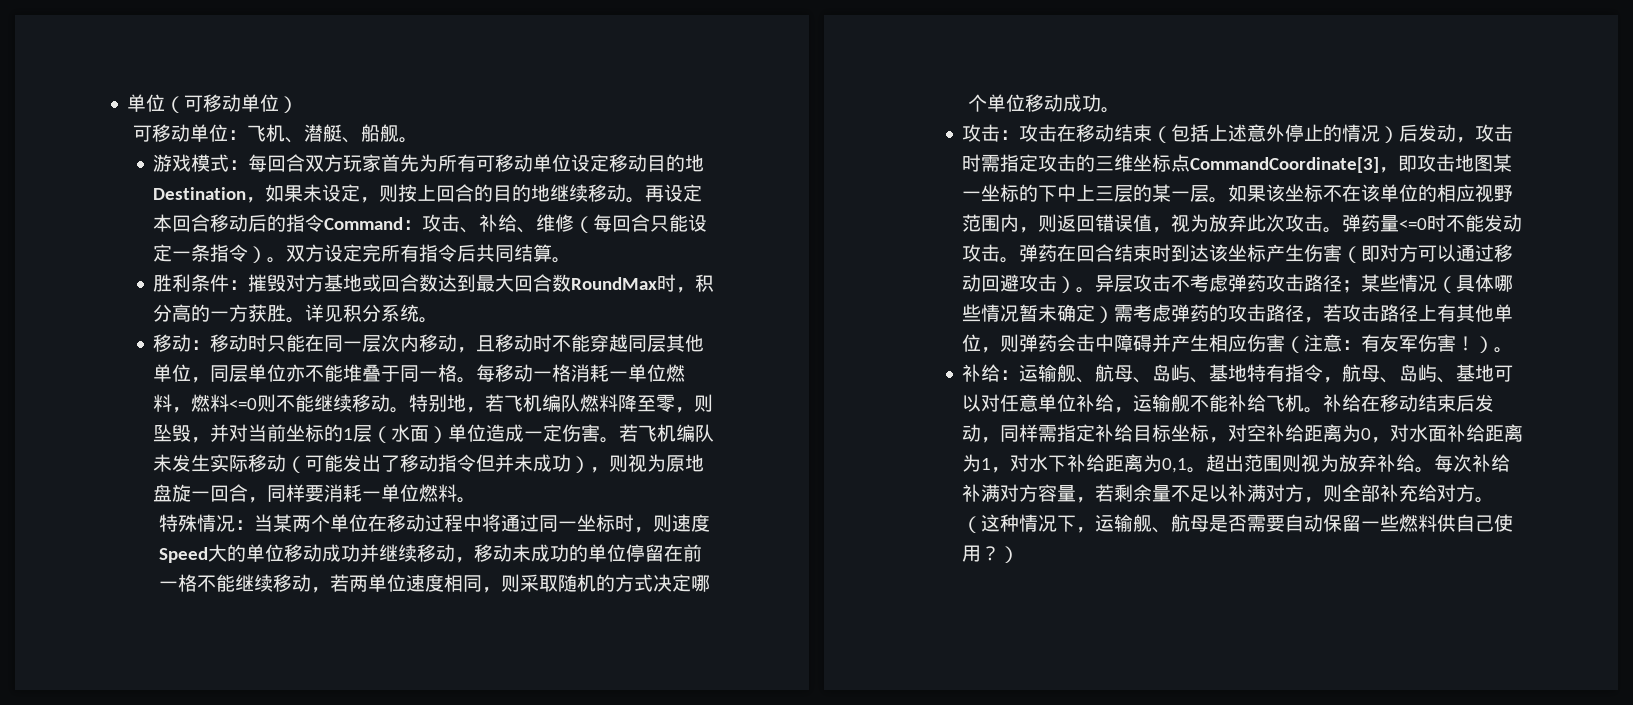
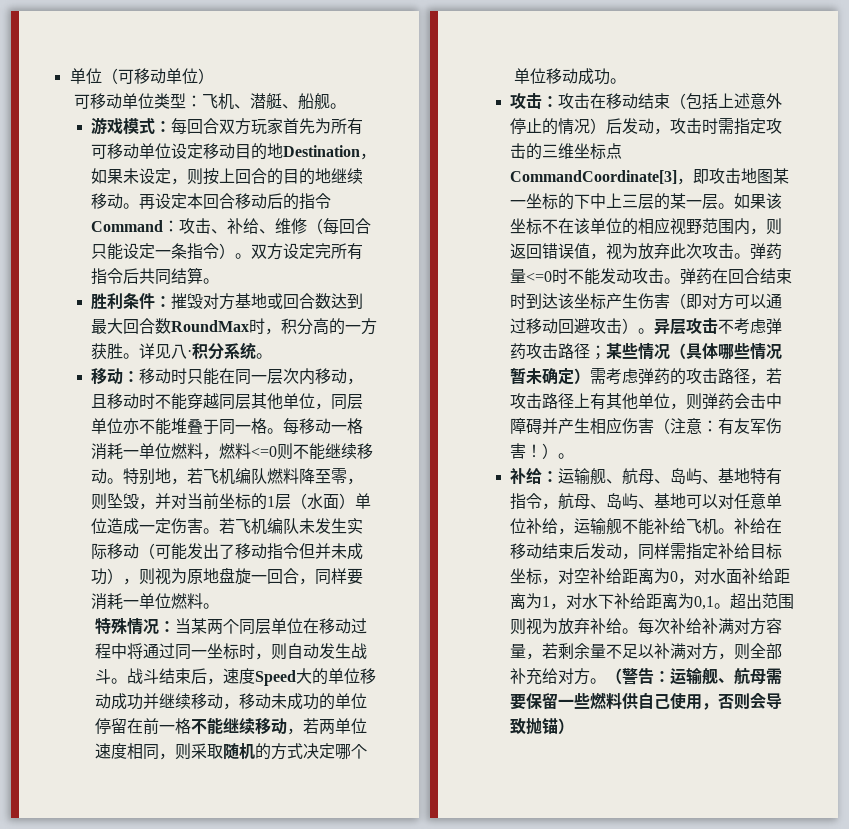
(228, 133) none -> [153,93,186,109] 类型
(344, 313) none -> [171,344,193,359] 八·
(330, 523) none -> [239,619,272,635] 同层
(672, 523) none -> [287,643,368,660] [95,668,224,685] 自动发生战斗。战斗结束后，
[981,514,1324,533] 这种情况下，运输舰、航母是否需要自动 -> [622,667,783,685] [510,694,527,710] 警告：运输舰、航母需要
[981,546,1001,561] ？ -> [702,693,783,710] [510,718,559,735] ，否则会导致抛锚

